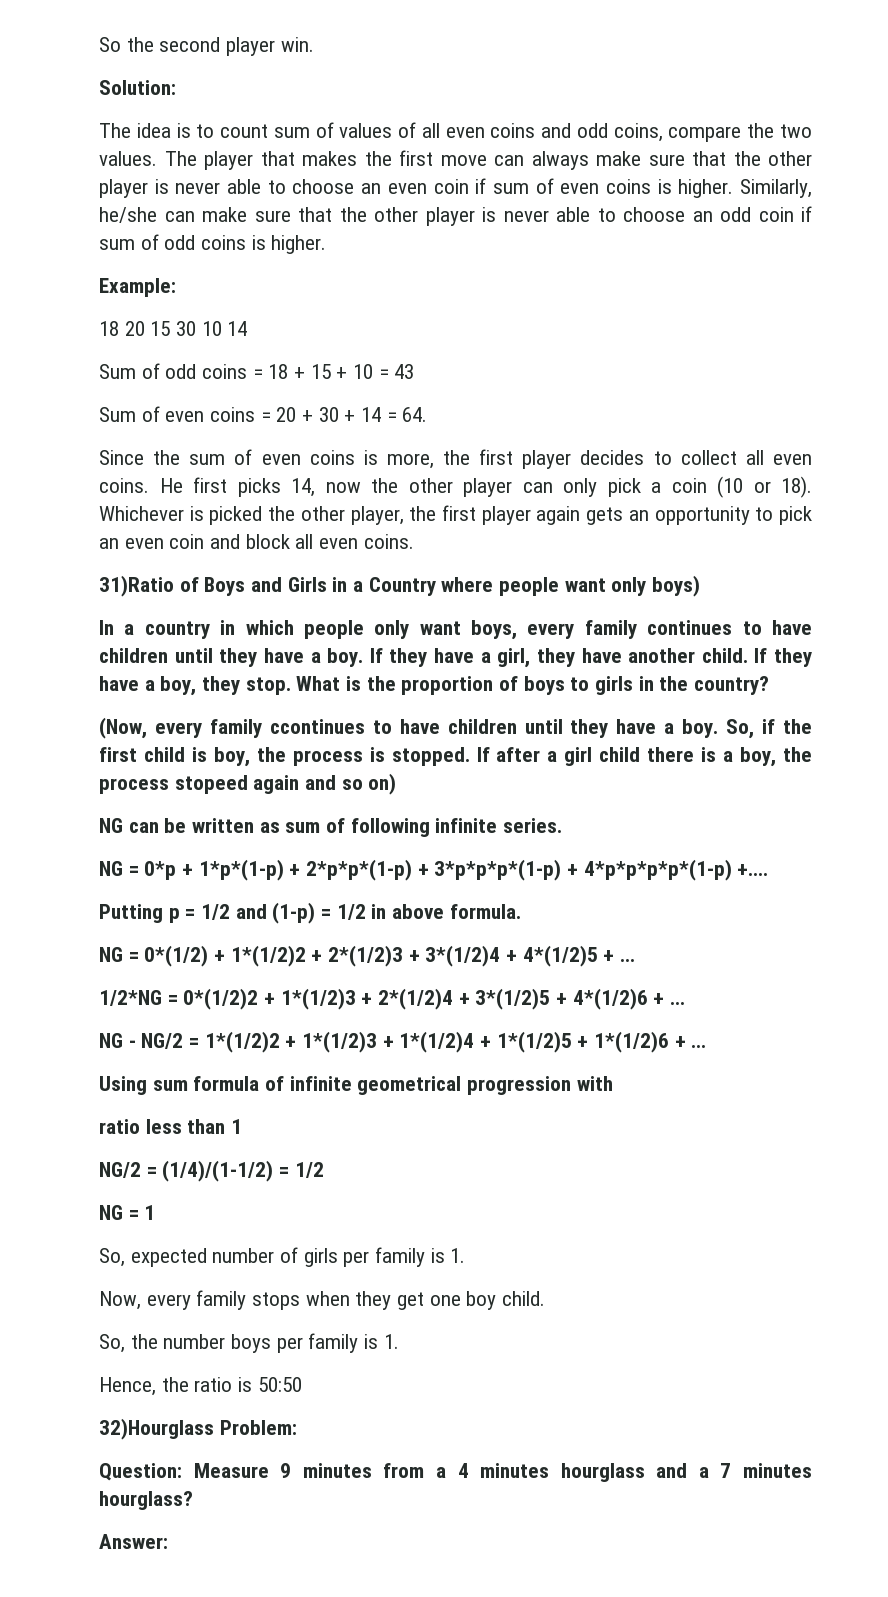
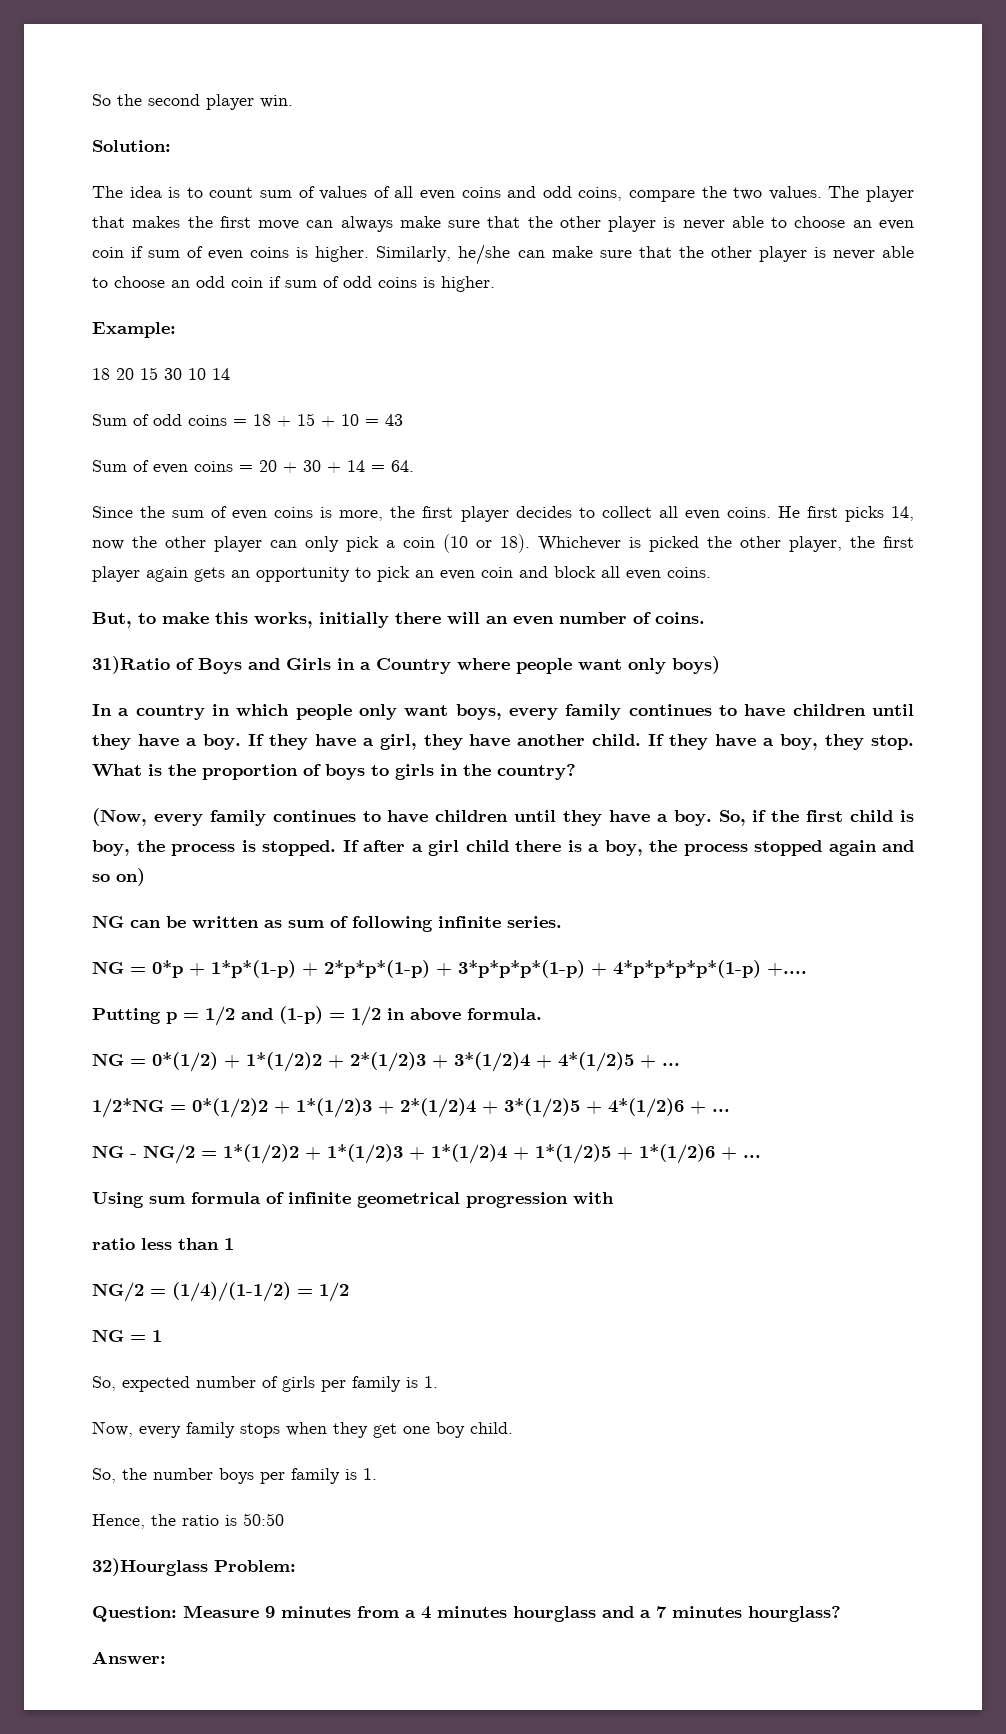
(414, 541) none -> [92,612,705,628] // But, to make this works, initially there will an even number of coins.
[269,719,365,734] ccontinues -> [272,810,356,822] continues
[174,775,248,794] stopeed -> [754,840,822,856] stopped

